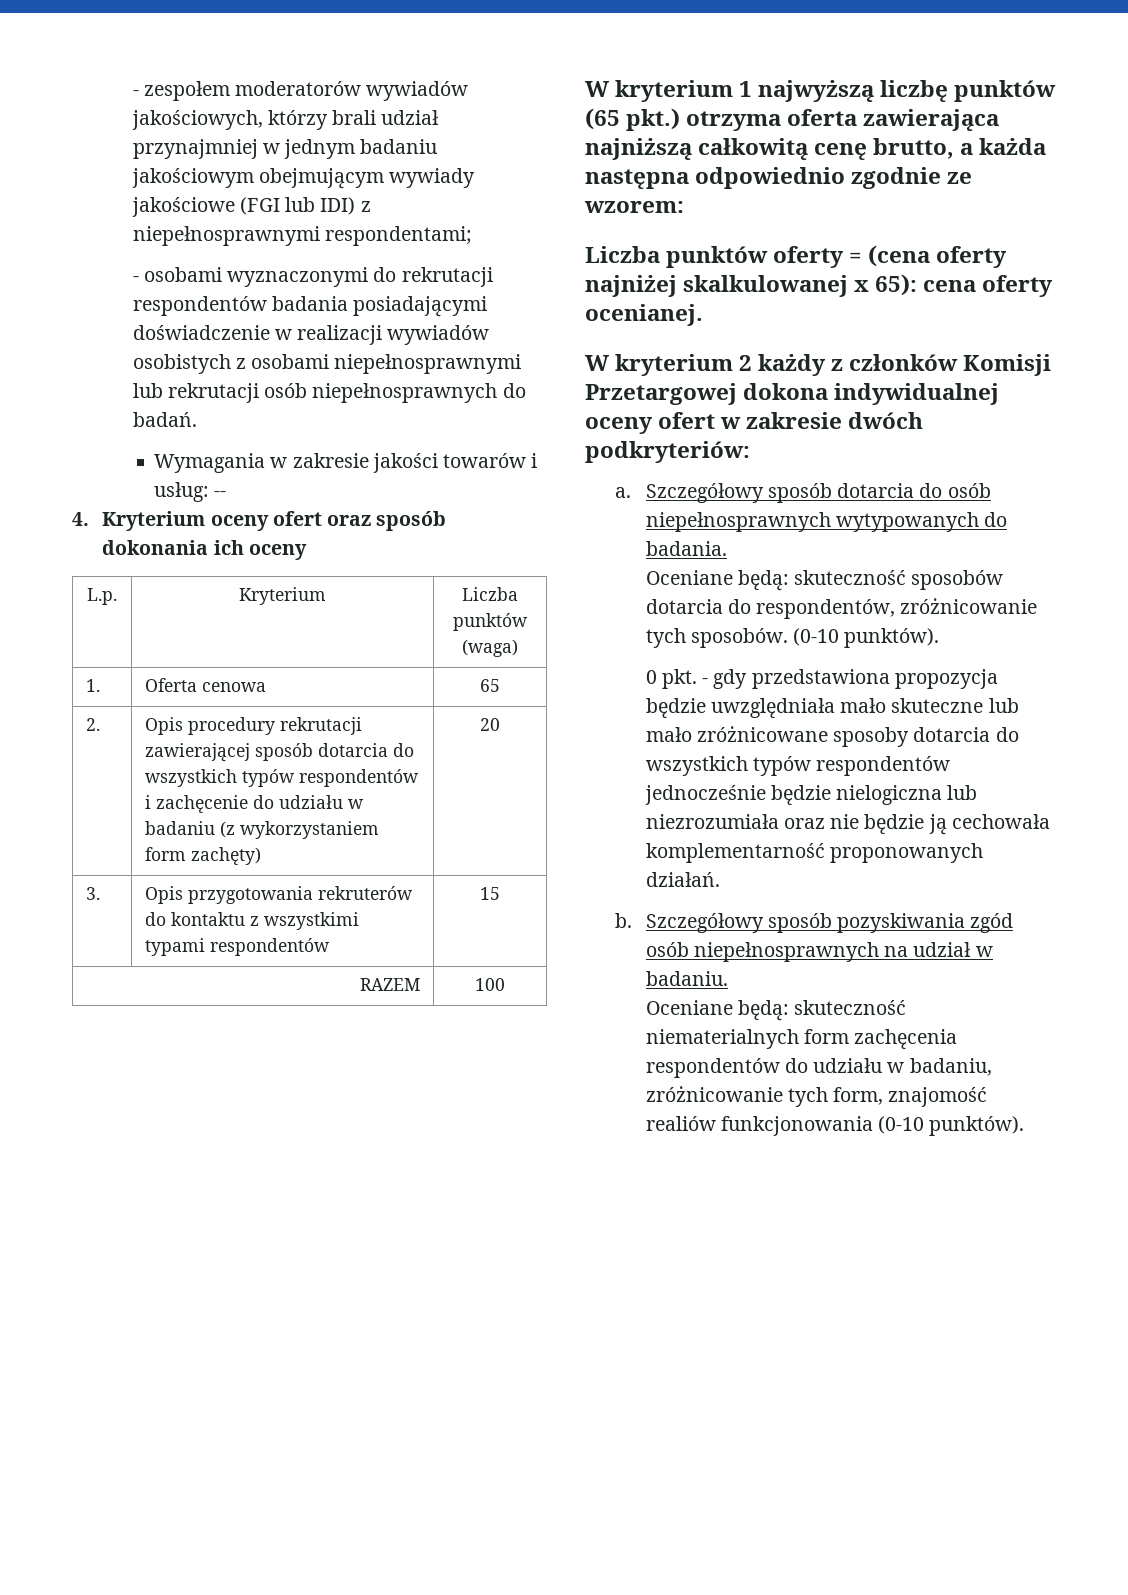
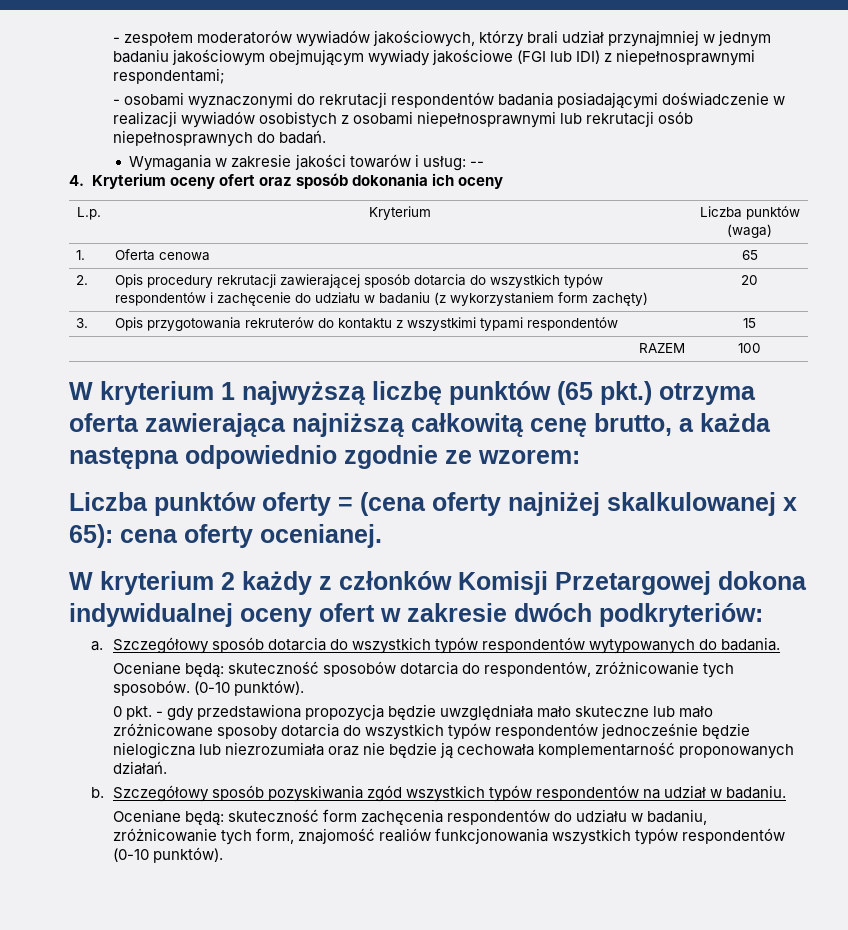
[947,483,991,498] [645,512,831,532] osób niepełnosprawnych -> [352,637,586,654] wszystkich typów respondentów
[645,942,879,962] osób niepełnosprawnych -> [406,785,640,802] wszystkich typów respondentów
[645,1029,799,1049] niematerialnych -> (319, 815) none
(873, 1126) none -> [552,828,786,845] wszystkich typów respondentów

